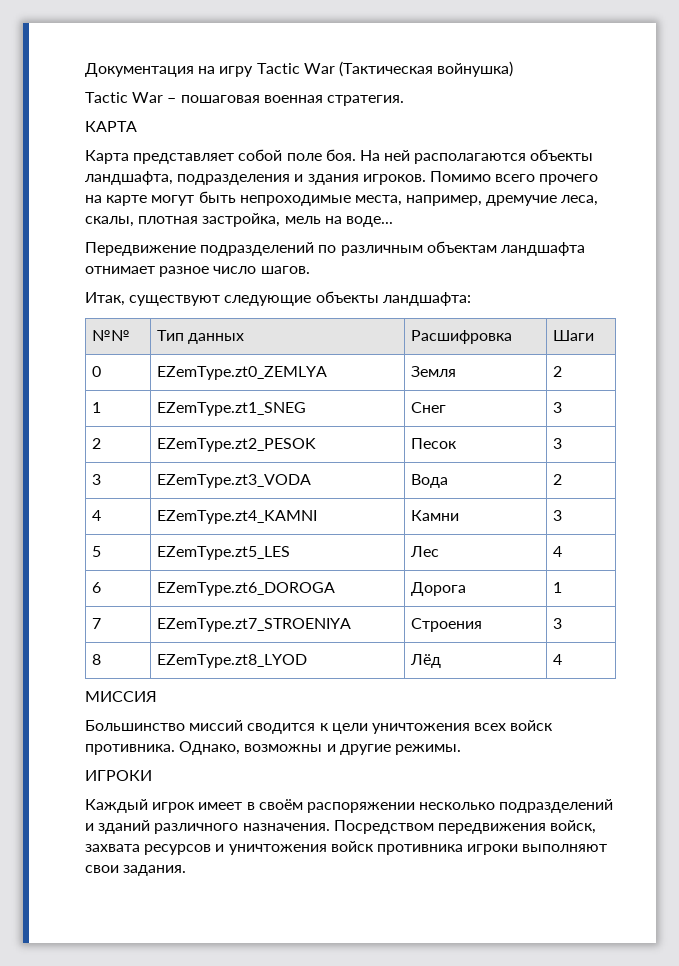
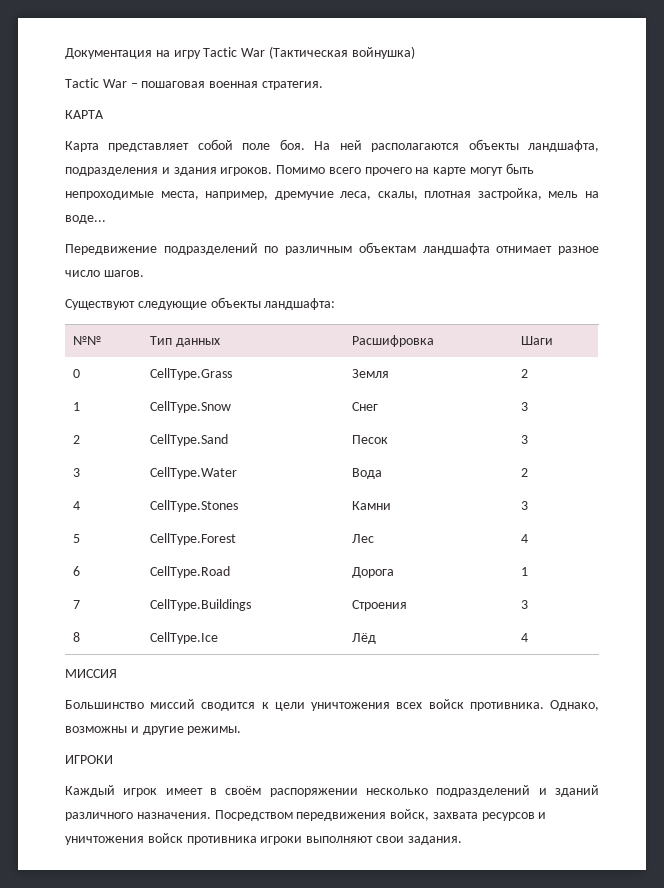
[85,292,221,306] Итак, существуют -> [65,299,135,310] Существуют
[157,366,328,380] EZemType.zt0_ZEMLYA -> [150,368,233,380] CellType.Grass
[157,402,307,416] EZemType.zt1_SNEG -> [150,401,232,413] CellType.Snow
[157,438,317,452] EZemType.zt2_PESOK -> [150,434,229,446] CellType.Sand
[157,474,312,488] EZemType.zt3_VODA -> [150,467,238,479] CellType.Water
[157,510,318,524] EZemType.zt4_KAMNI -> [150,500,239,512] CellType.Stones
[157,546,291,560] EZemType.zt5_LES -> [150,533,237,545] CellType.Forest
[157,582,336,596] EZemType.zt6_DOROGA -> [150,566,231,578] CellType.Road
[157,618,352,632] EZemType.zt7_STROENIYA -> [150,599,252,611] CellType.Buildings
[157,654,308,668] EZemType.zt8_LYOD -> [150,632,219,644] CellType.Ice

